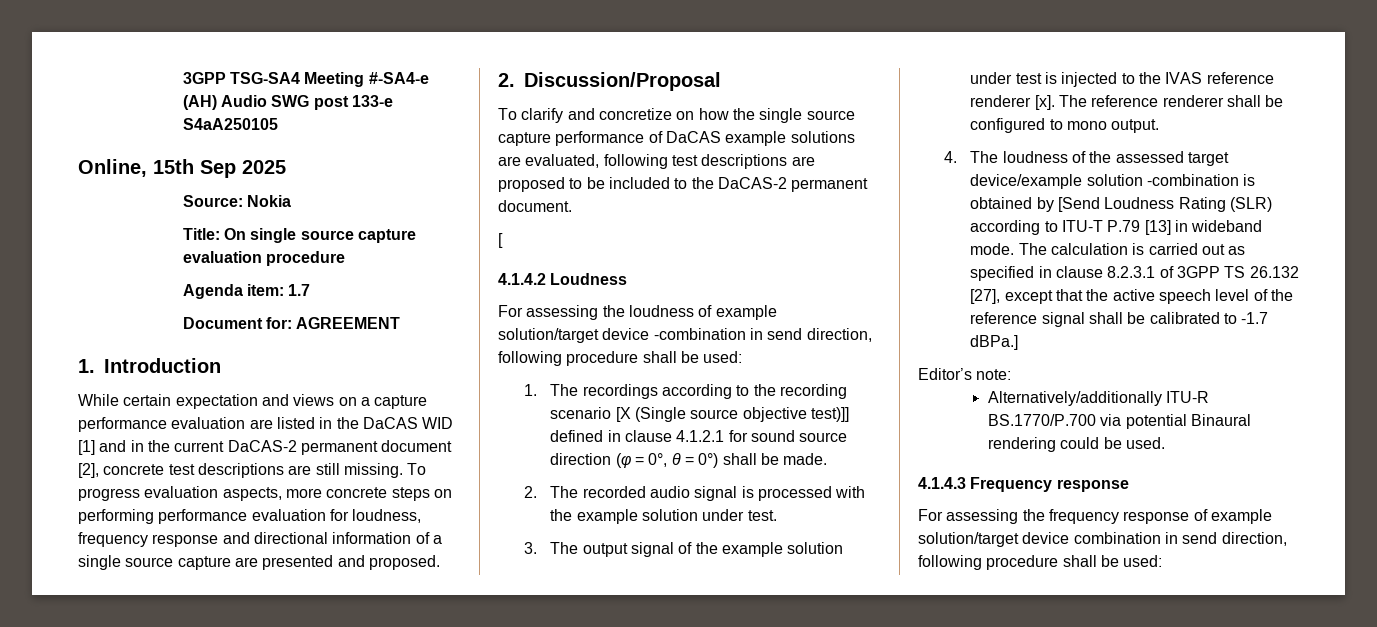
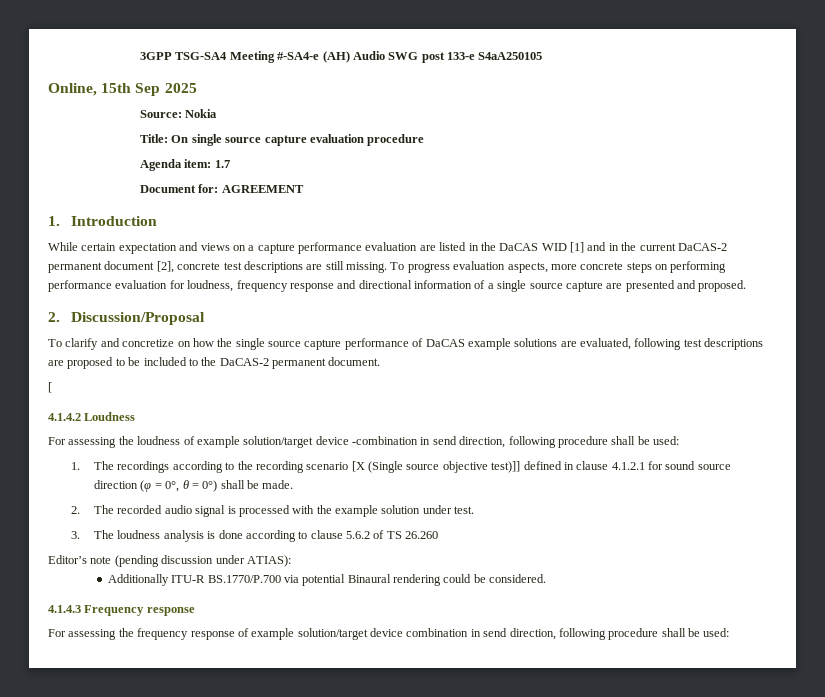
[582,542,844,557] [970,72,1274,87] [970,95,1284,110] [970,118,1160,133] [944,151,1229,166] [970,174,1256,189] [970,197,1272,212] [970,220,1263,235] [970,243,1246,255] [970,266,1299,281] [970,289,1293,304] [970,312,1269,327] [970,335,1019,350] [918,368,1012,380] [987,391,1162,406] output signal of the example solution under test is injected to the IVAS reference renderer [x]. The reference renderer shall be configured to mono output. // 4. The loudness of the assessed target device/example solution -combination is obtained by [Send Loudness Rating (SLR) according to ITU-T P.79 [13] in wideband mode. The calculation is carried out as specified in clause 8.2.3.1 of 3GPP TS 26.132 [27], except that the active speech level of the reference signal shall be calibrated to -1.7 dBPa.] // Editor’s note: // Alternatively/additionally -> [117,530,439,542] [48,555,291,567] [107,574,169,586] loudness analysis is done according to clause 5.6.2 of TS 26.260 // Editor’s note (pending discussion under ATIAS): // Additionally
[1125,437,1165,449] used. -> [489,574,547,583] considered.

